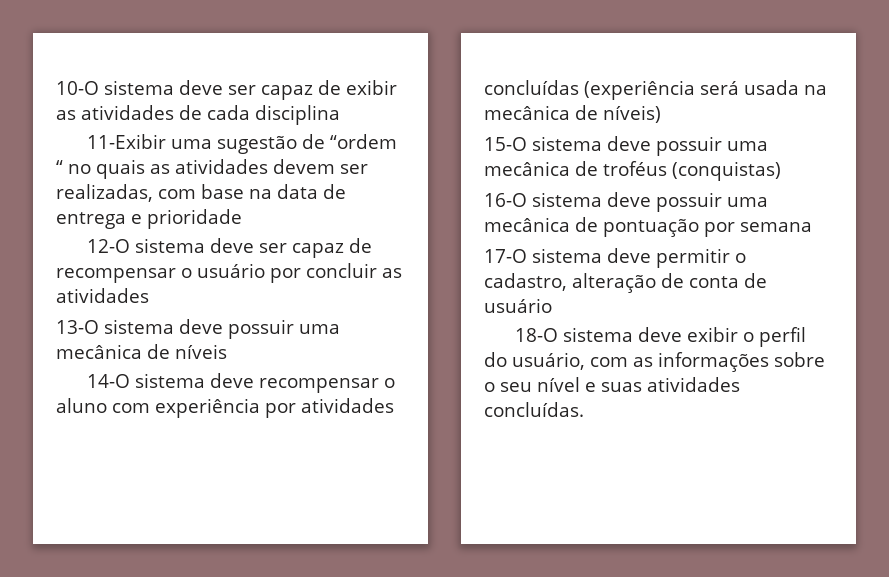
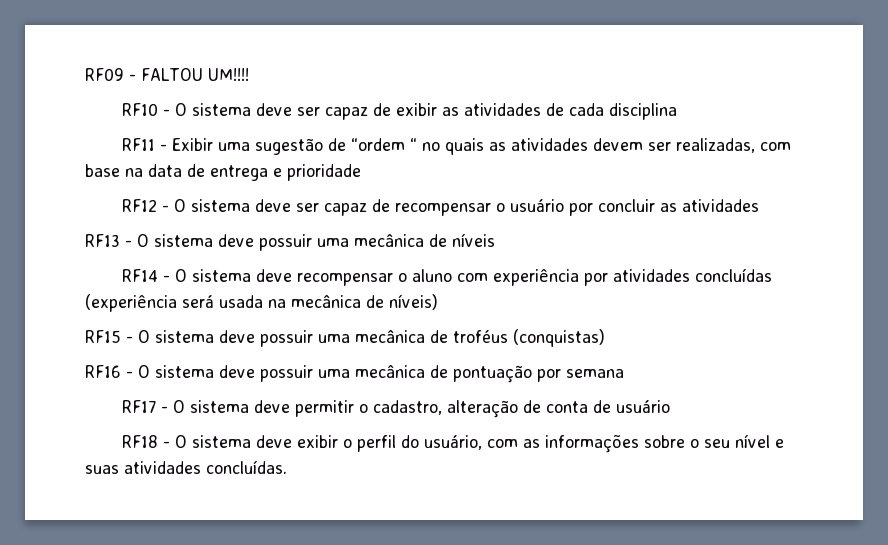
[56,81,99,95] 10-O -> [85,68,249,81] [122,103,188,116] RF09 - FALTOU UM!!!! // RF10 - O
[86,134,166,149] 11-Exibir -> [122,138,214,151] RF11 - Exibir
[86,239,130,253] 12-O -> [122,199,187,212] RF12 - O
[56,320,99,334] 13-O -> [85,234,149,247] RF13 - O
[86,374,130,388] 14-O -> [122,269,188,282] RF14 - O
[484,137,527,151] 15-O -> [85,330,150,343] RF15 - O
[484,193,527,207] 16-O -> [85,365,150,378] RF16 - O
[484,249,527,263] 17-O -> [122,400,186,413] RF17 - O
[514,328,558,342] 18-O -> [122,435,188,448] RF18 - O

